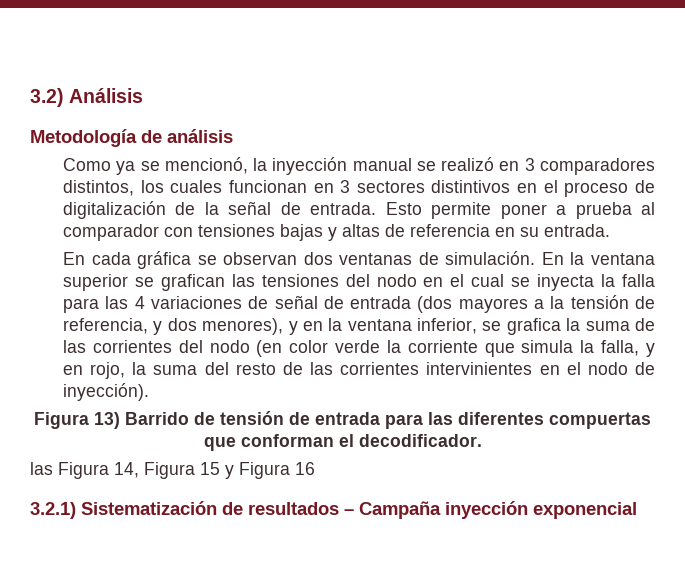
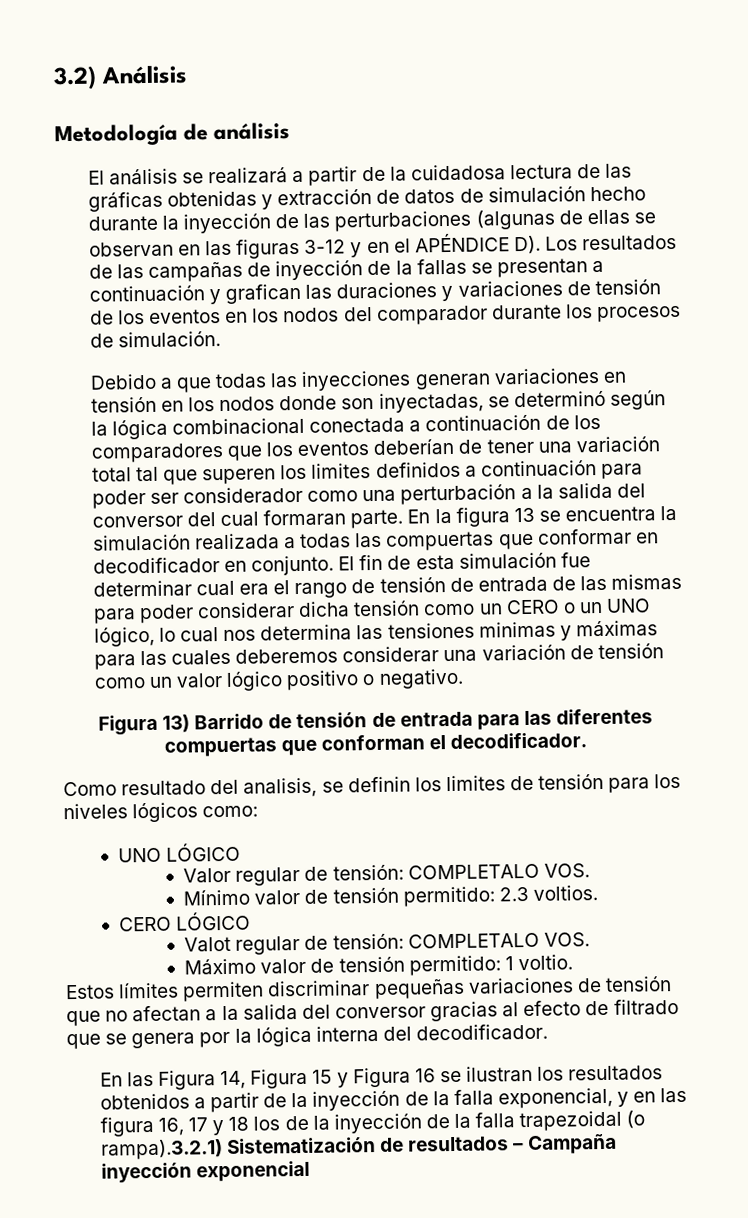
[62,157,655,175] [62,180,655,197] [62,201,655,219] [62,224,610,241] [62,251,655,269] [62,274,656,291] [62,295,655,313] [62,318,655,335] [62,340,655,357] [62,362,655,379] [62,383,149,401] Como ya se mencionó, la inyección manual se realizó en 3 comparadores distintos, los cuales funcionan en 3 sectores distintivos en el proceso de digitalización de la señal de entrada. Esto permite poner a prueba al comparador con tensiones bajas y altas de referencia en su entrada. // En cada gráfica se observan dos ventanas de simulación. En la ventana superior se grafican las tensiones del nodo en el cual se inyecta la falla para las 4 variaciones de señal de entrada (dos mayores a la tensión de referencia, y dos menores), y en la ventana inferior, se grafica la suma de las corrientes del nodo (en color verde la corriente que simula la falla, y en rojo, la suma del resto de las corrientes intervinientes en el nodo de inyección). -> [87,163,633,186] [87,186,646,212] [87,209,656,234] [88,232,678,259] [88,258,605,282] [88,279,661,305] [89,304,682,325] [89,331,221,348] [89,367,627,393] [90,389,666,413] [90,414,601,440] [90,436,660,463] [91,460,643,485] [91,482,646,509] [91,505,678,529] [92,528,659,551] [92,552,591,576] [92,573,683,599] [92,598,652,624] [93,620,658,647] [93,643,664,670] [93,668,464,691] El análisis se realizará a partir de la cuidadosa lectura de las gráficas obtenidas y extracción de datos de simulación hecho durante la inyección de las perturbaciones (algunas de ellas se observan en las figuras 3-12 y en el APÉNDICE D). Los resultados de las campañas de inyección de la fallas se presentan a continuación y grafican las duraciones y variaciones de tensión de los eventos en los nodos del comparador durante los procesos de simulación. // Debido a que todas las inyecciones generan variaciones en tensión en los nodos donde son inyectadas, se determinó según la lógica combinacional conectada a continuación de los comparadores que los eventos deberían de tener una variación total tal que superen los limites definidos a continuación para poder ser considerador como una perturbación a la salida del conversor del cual formaran parte. En la figura 13 se encuentra la simulación realizada a todas las compuertas que conformar en decodificador en conjunto. El fin de esta simulación fue determinar cual era el rango de tensión de entrada de las mismas para poder considerar dicha tensión como un CERO o un UNO lógico, lo cual nos determina las tensiones minimas y máximas para las cuales deberemos considerar una variación de tensión como un valor lógico positivo o negativo.
(482, 440) none -> [63,773,682,798] [63,802,259,823] [117,842,241,863] [183,863,590,886] [183,885,598,907] [118,911,251,932] [184,932,590,955] [184,954,573,976] [65,976,672,1002] [66,998,679,1027] [66,1023,549,1050] [99,1072,123,1087] Como resultado del analisis, se definin los limites de tensión para los niveles lógicos como: // UNO LÓGICO // Valor regular de tensión: COMPLETALO VOS. // Mínimo valor de tensión permitido: 2.3 voltios. // CERO LÓGICO // Valot regular de tensión: COMPLETALO VOS. // Máximo valor de tensión permitido: 1 voltio. // Estos límites permiten discriminar pequeñas variaciones de tensión que no afectan a la salida del conversor gracias al efecto de filtrado que se genera por la lógica interna del decodificador. // En
[30,502,76,519] // 3.2.1) -> [439,1065,664,1083] [99,1087,688,1113] [99,1110,646,1137] [100,1139,223,1160] se ilustran los resultados obtenidos a partir de la inyección de la falla exponencial, y en las figura 16, 17 y 18 los de la inyección de la falla trapezoidal (o rampa).3.2.1)

